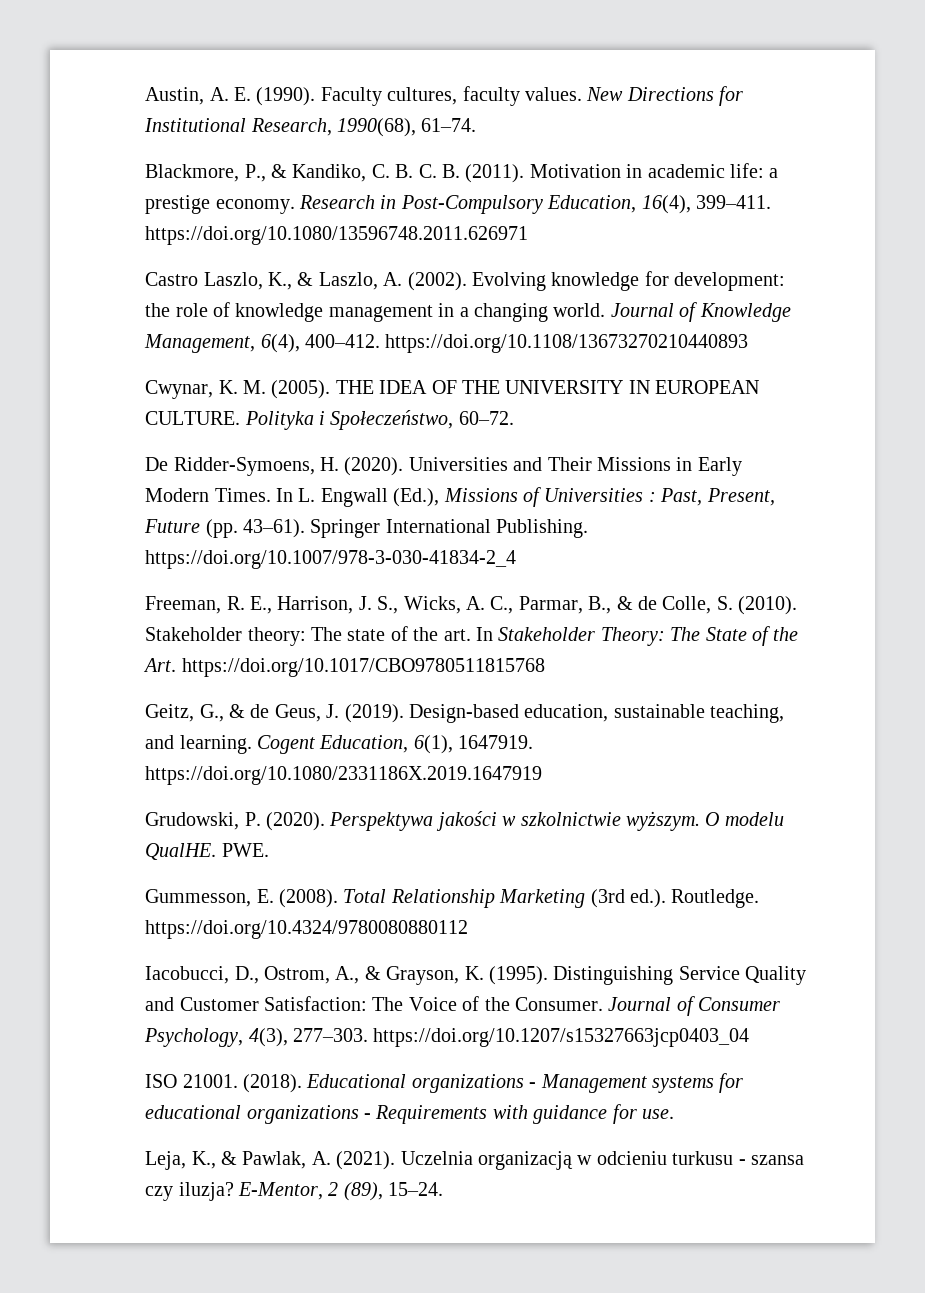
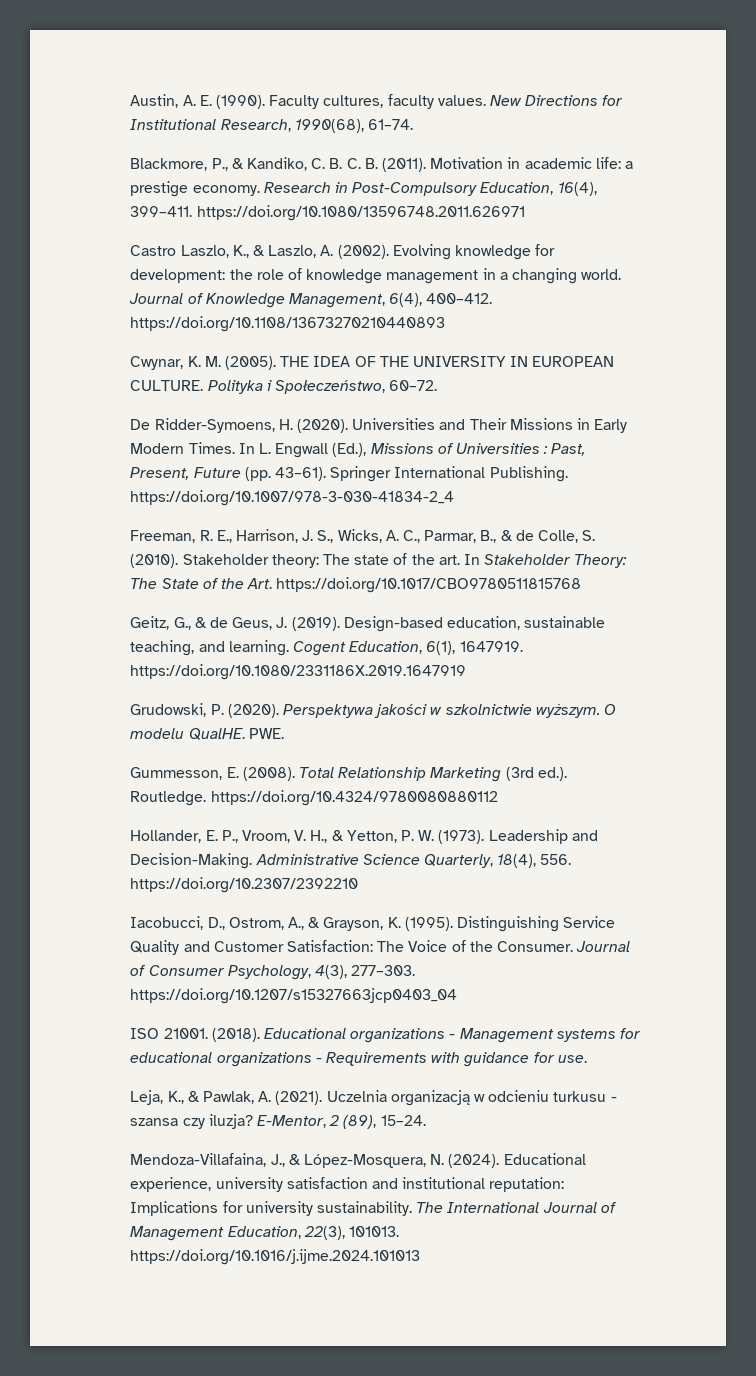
(469, 929) none -> [130,829,598,844] [130,853,572,869] [130,877,359,893] // Hollander, E. P., Vroom, V. H., & Yetton, P. W. (1973). Leadership and Decision-Making. Administrative Science Quarterly, 18(4), 556. https://doi.org/10.2307/2392210
(444, 1189) none -> [130,1153,586,1168] [130,1177,565,1192] [130,1201,616,1216] [130,1226,400,1241] [130,1249,421,1265] // Mendoza-Villafaina, J., & López-Mosquera, N. (2024). Educational experience, university satisfaction and institutional reputation: Implications for university sustainability. The International Journal of Management Education, 22(3), 101013. https://doi.org/10.1016/j.ijme.2024.101013

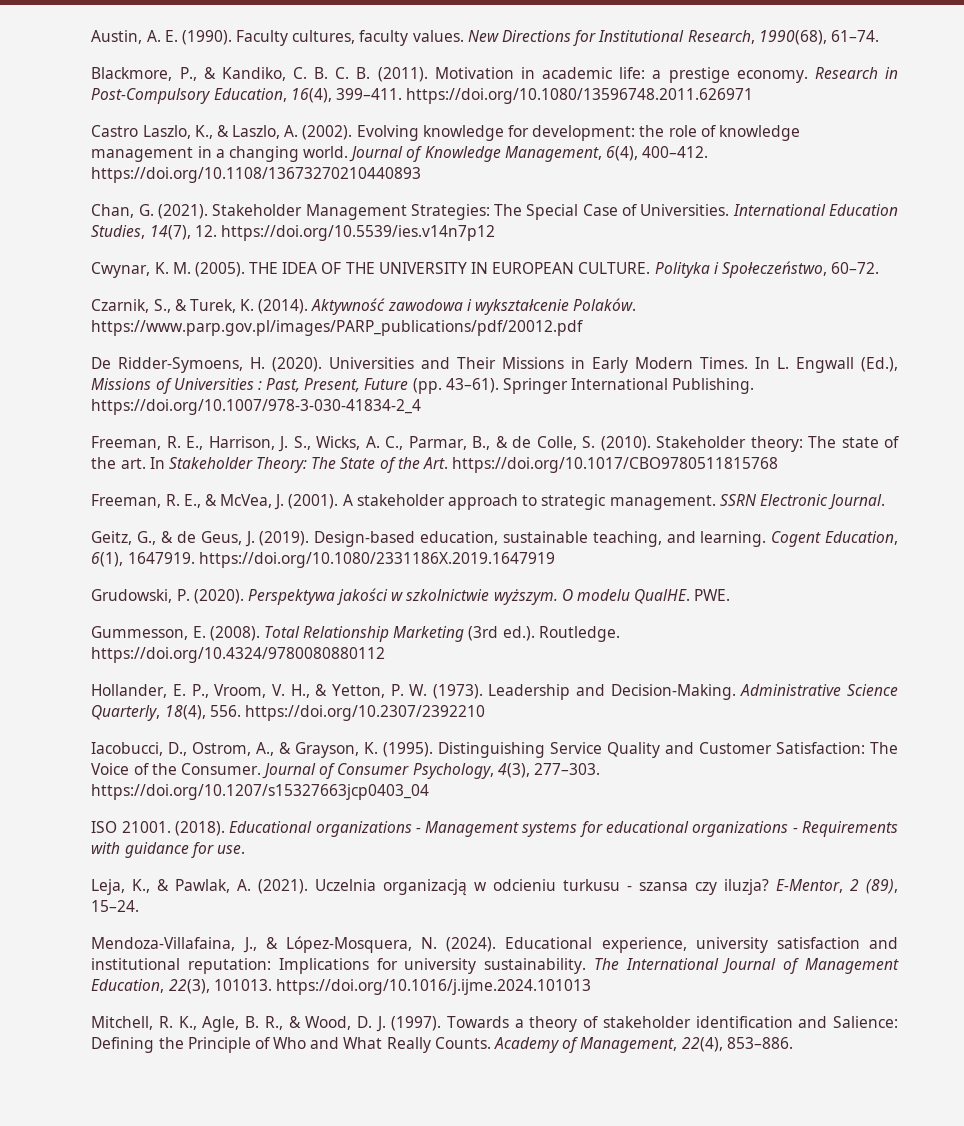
(446, 324) none -> [91,204,898,220] [91,225,495,241] // Chan, G. (2021). Stakeholder Management Strategies: The Special Case of Universities. International Education Studies, 14(7), 12. https://doi.org/10.5539/ies.v14n7p12
(438, 385) none -> [91,298,637,315] [91,320,584,336] // Czarnik, S., & Turek, K. (2014). Aktywność zawodowa i wykształcenie Polaków. https://www.parp.gov.pl/images/PARP_publications/pdf/20012.pdf
(582, 585) none -> [91,494,886,510] // Freeman, R. E., & McVea, J. (2001). A stakeholder approach to strategic management. SSRN Electronic Journal.
(421, 1257) none -> [91,1016,898,1032] [91,1037,793,1053] // Mitchell, R. K., Agle, B. R., & Wood, D. J. (1997). Towards a theory of stakeholder identification and Salience: Defining the Principle of Who and What Really Counts. Academy of Management, 22(4), 853–886.

